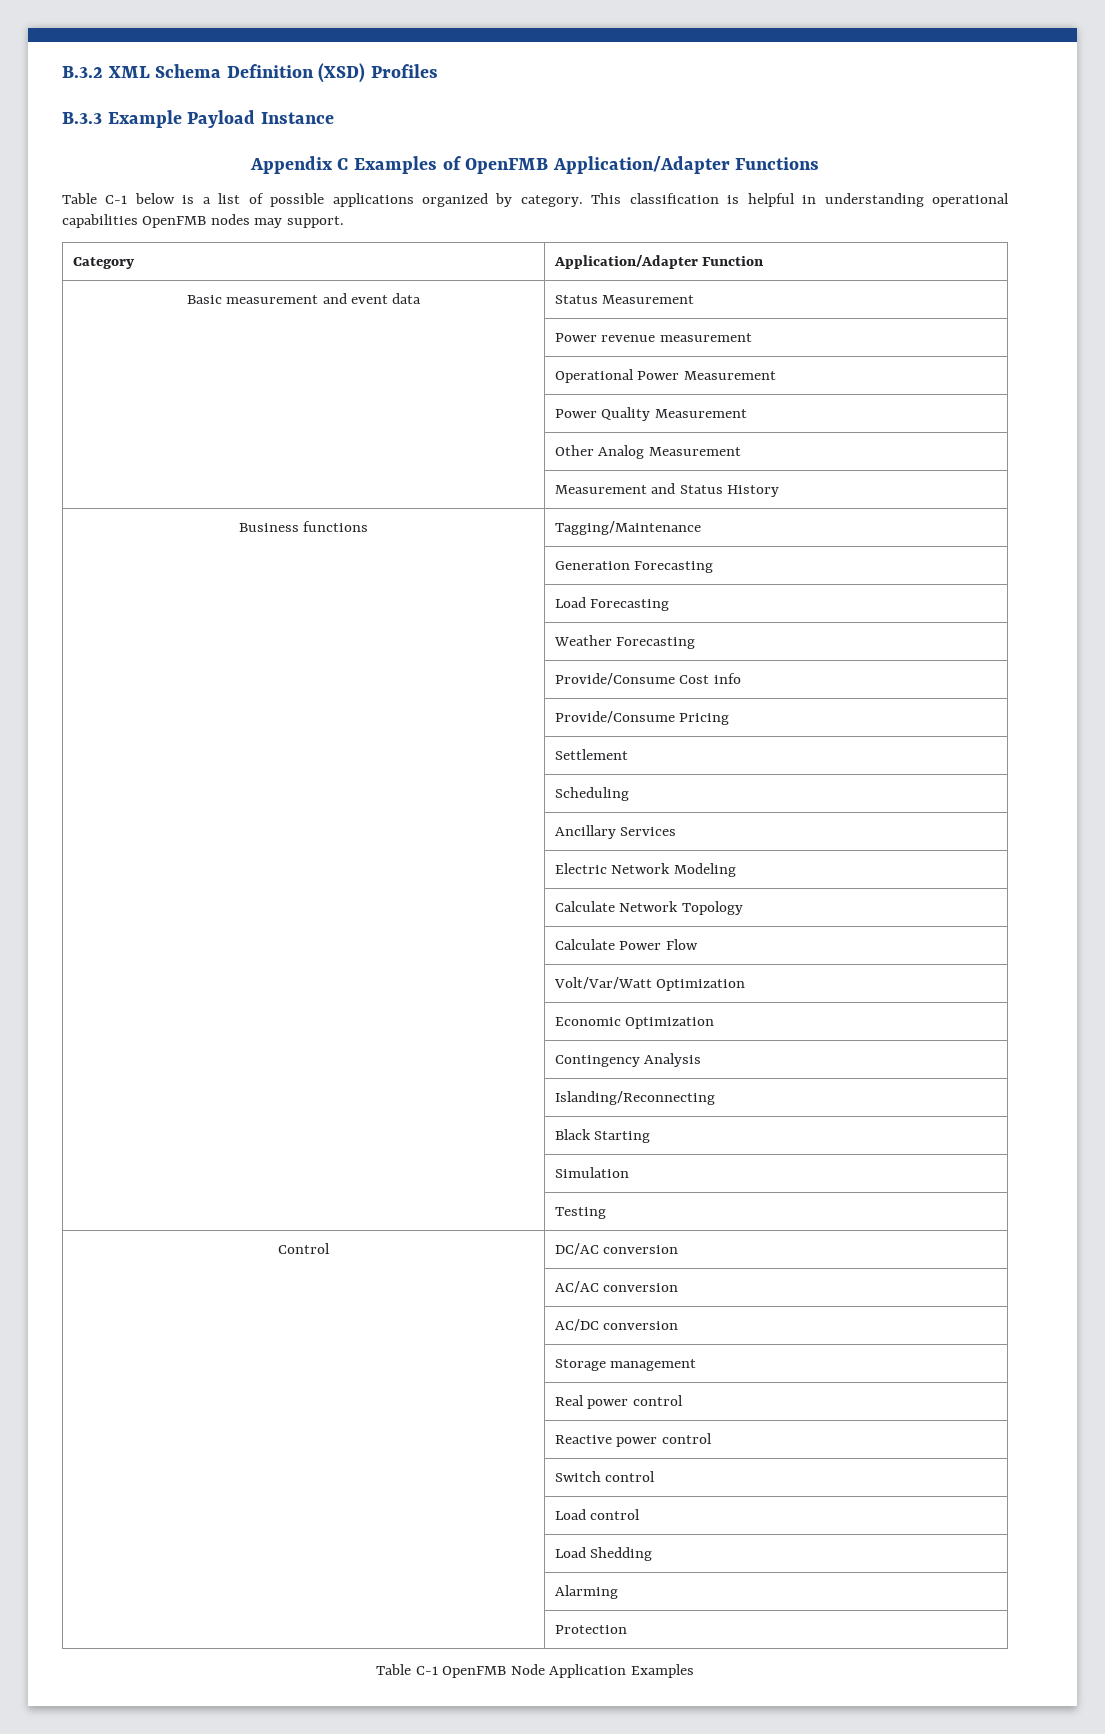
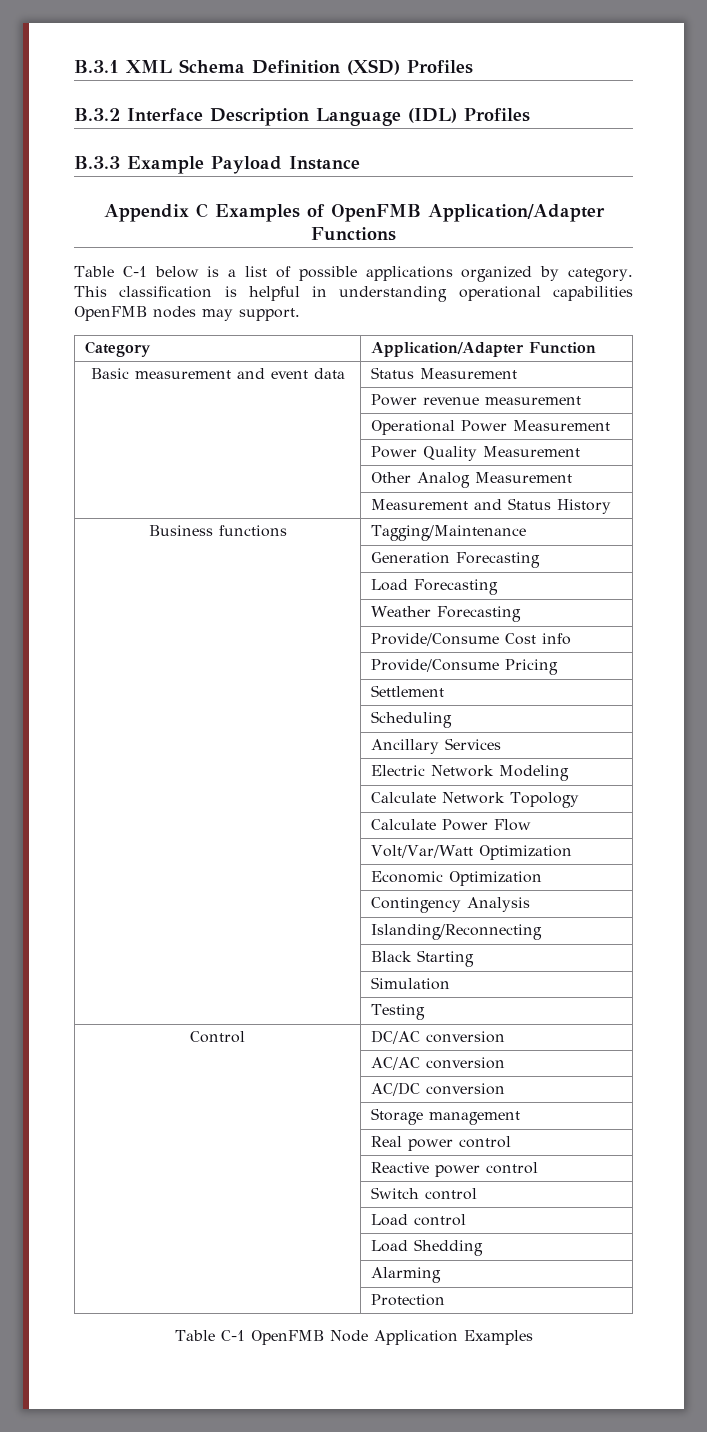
[62,66,103,78] B.3.2 -> [74,60,119,73] B.3.1
(438, 71) none -> [74,108,530,126] // B.3.2 Interface Description Language (IDL) Profiles

